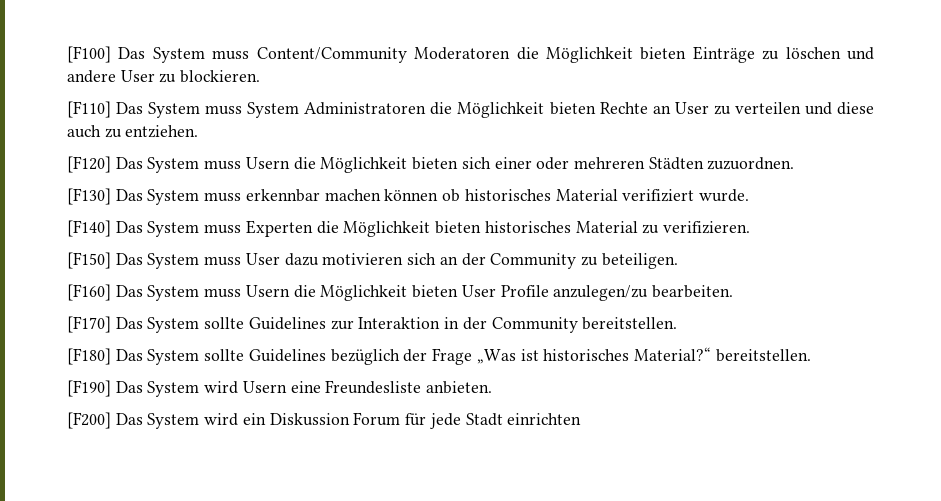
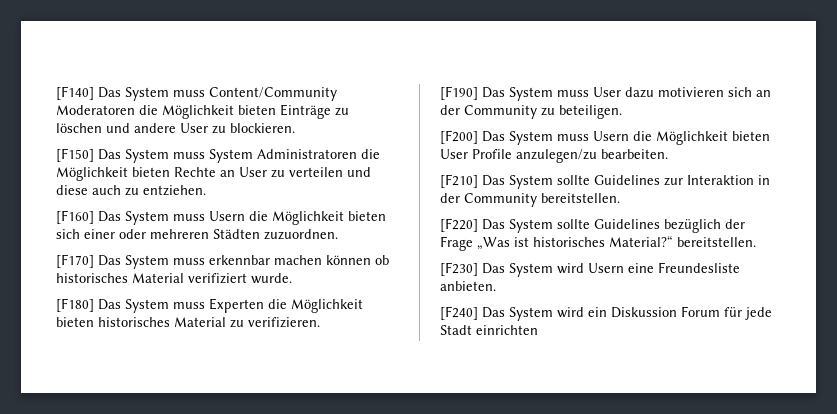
[67,46,111,63] [F100] -> [56,86,94,100] [F140]
[67,101,111,118] [F110] -> [56,148,94,162] [F150]
[67,156,111,173] [F120] -> [56,210,94,224] [F160]
[67,188,111,205] [F130] -> [56,254,94,268] [F170]
[67,220,111,237] [F140] -> [56,298,94,312] [F180]
[67,252,111,269] [F150] -> [440,86,478,100] [F190]
[67,284,111,301] [F160] -> [440,130,478,144] [F200]
[67,316,111,333] [F170] -> [440,174,478,188] [F210]
[67,348,111,365] [F180] -> [440,218,478,232] [F220]
[67,380,111,397] [F190] -> [440,262,478,276] [F230]
[67,412,111,429] [F200] -> [440,306,478,320] [F240]

